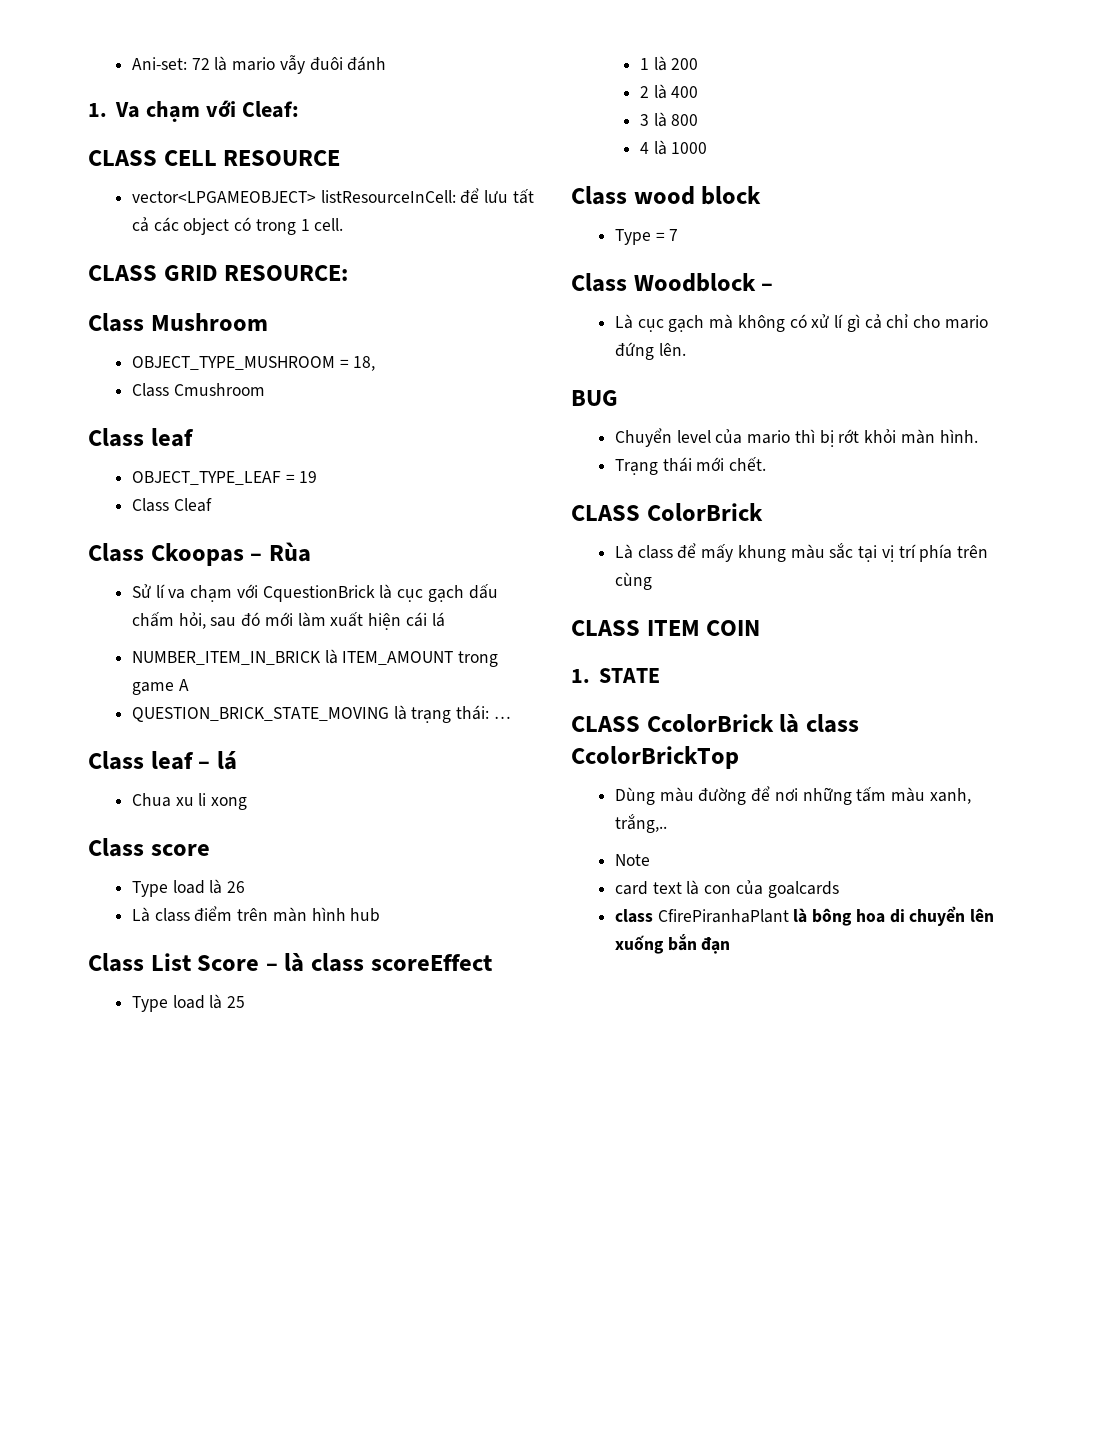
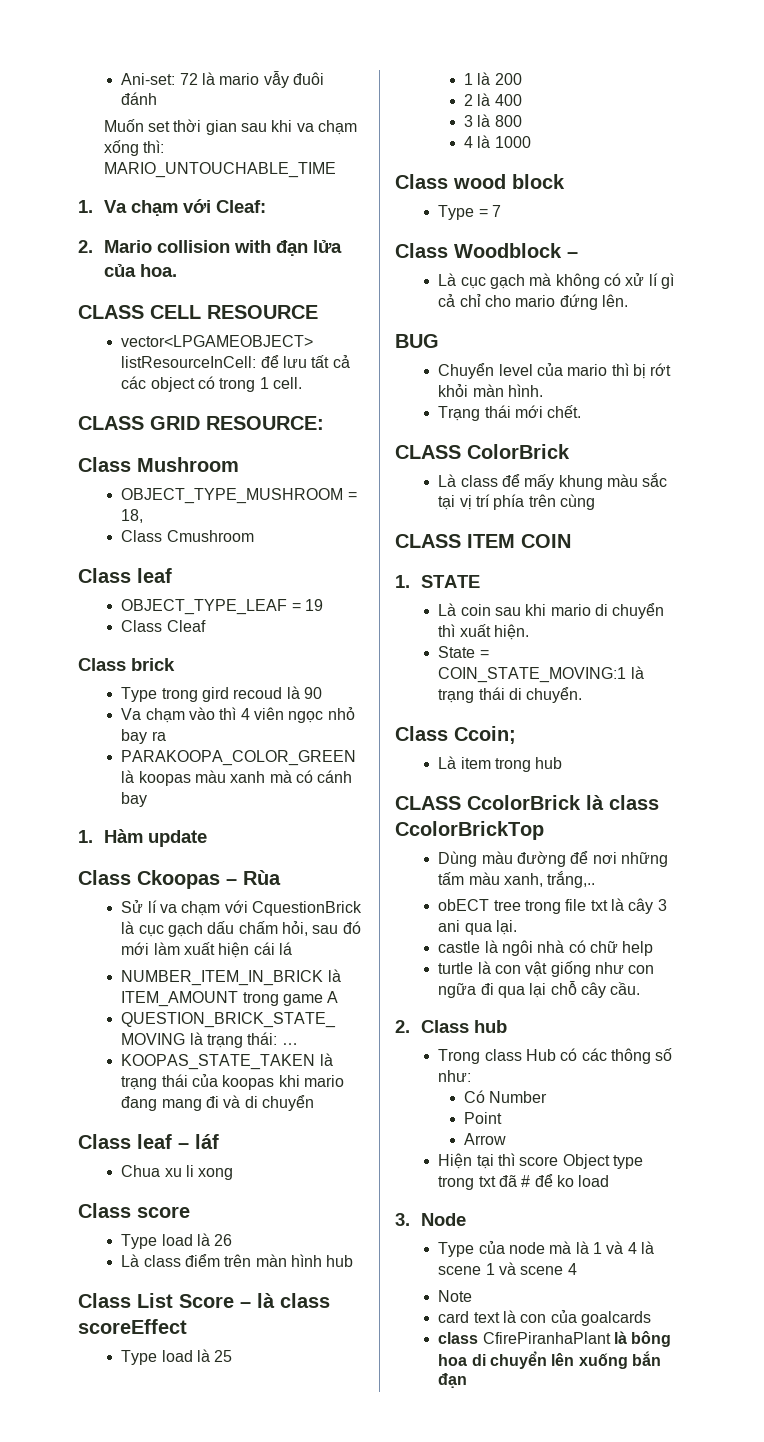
(387, 63) none -> [103,119,357,135] [103,140,165,156] [103,162,336,178] // Muốn set thời gian sau khi va chạm xống thì: MARIO_UNTOUCHABLE_TIME
(299, 109) none -> [78,240,342,256] [103,264,177,277] // 2. Mario collision with đạn lửa của hoa.
(212, 505) none -> [78,658,175,671] [121,686,322,702] [121,707,355,723] [121,729,166,744] [121,750,357,766] [121,770,353,786] [121,792,148,807] [78,829,207,847] // Class brick // Type trong gird recoud là 90 // Va chạm vào thì 4 viên ngọc nhỏ bay ra // PARAKOOPA_COLOR_GREEN là koopas màu xanh mà có cánh bay // 1. Hàm update
(511, 717) none -> [121,1053,333,1070] [121,1074,344,1090] [121,1095,314,1111] // KOOPAS_STATE_TAKEN là trạng thái của koopas khi mario đang mang đi và di chuyển
[216,751,237,770] lá -> [195,1134,219,1149] láf
(660, 675) none -> [438,603,665,619] [438,624,529,640] [438,646,489,658] [438,666,644,683] [438,687,583,703] [395,726,516,744] [438,756,563,772] // Là coin sau khi mario di chuyển thì xuất hiện. // State = COIN_STATE_MOVING:1 là trạng thái di chuyển. // Class Ccoin; // Là item trong hub
(668, 823) none -> [438,898,667,914] [438,920,517,935] [438,940,654,956] [438,961,655,977] [438,981,641,998] [395,1020,507,1033] [438,1048,673,1064] [438,1070,472,1082] [463,1090,548,1103] [463,1112,502,1124] [463,1133,506,1145] [438,1153,643,1169] [438,1174,610,1190] [395,1213,466,1226] [438,1241,654,1257] [438,1262,577,1275] // obECT tree trong file txt là cây 3 ani qua lại. // castle là ngôi nhà có chữ help // turtle là con vật giống như con ngữa đi qua lại chỗ cây cầu. // 2. Class hub // Trong class Hub có các thông số như: // Có Number // Point // Arrow // Hiện tại thì score Object type trong txt đã # để ko load // 3. Node // Type của node mà là 1 và 4 là scene 1 và scene 4

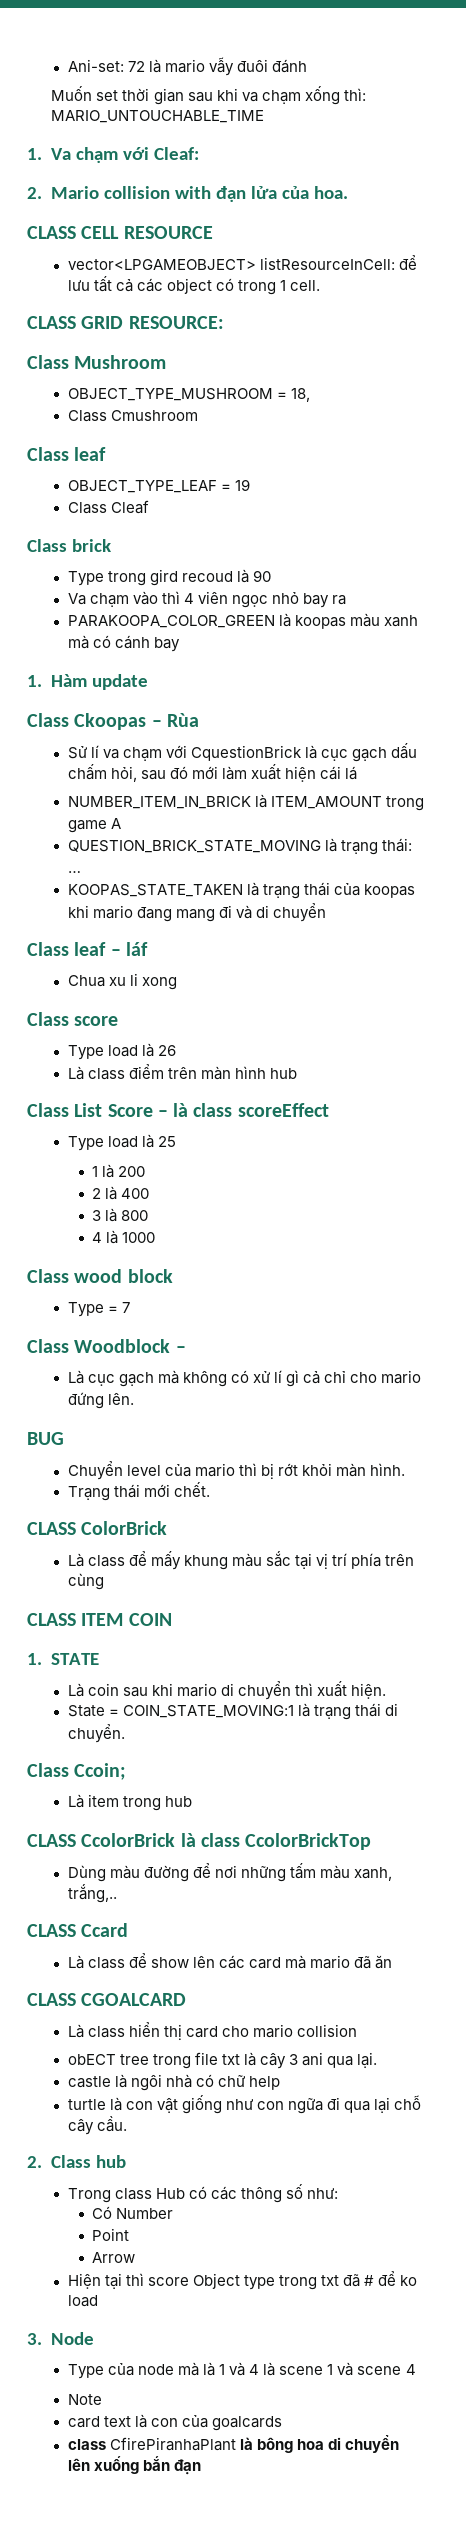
(596, 879) none -> [27,1923,129,1937] [67,1953,393,1969] [27,1993,187,2006] [67,2022,358,2041] // CLASS Ccard // Là class để show lên các card mà mario đã ăn // CLASS CGOALCARD // Là class hiển thị card cho mario collision

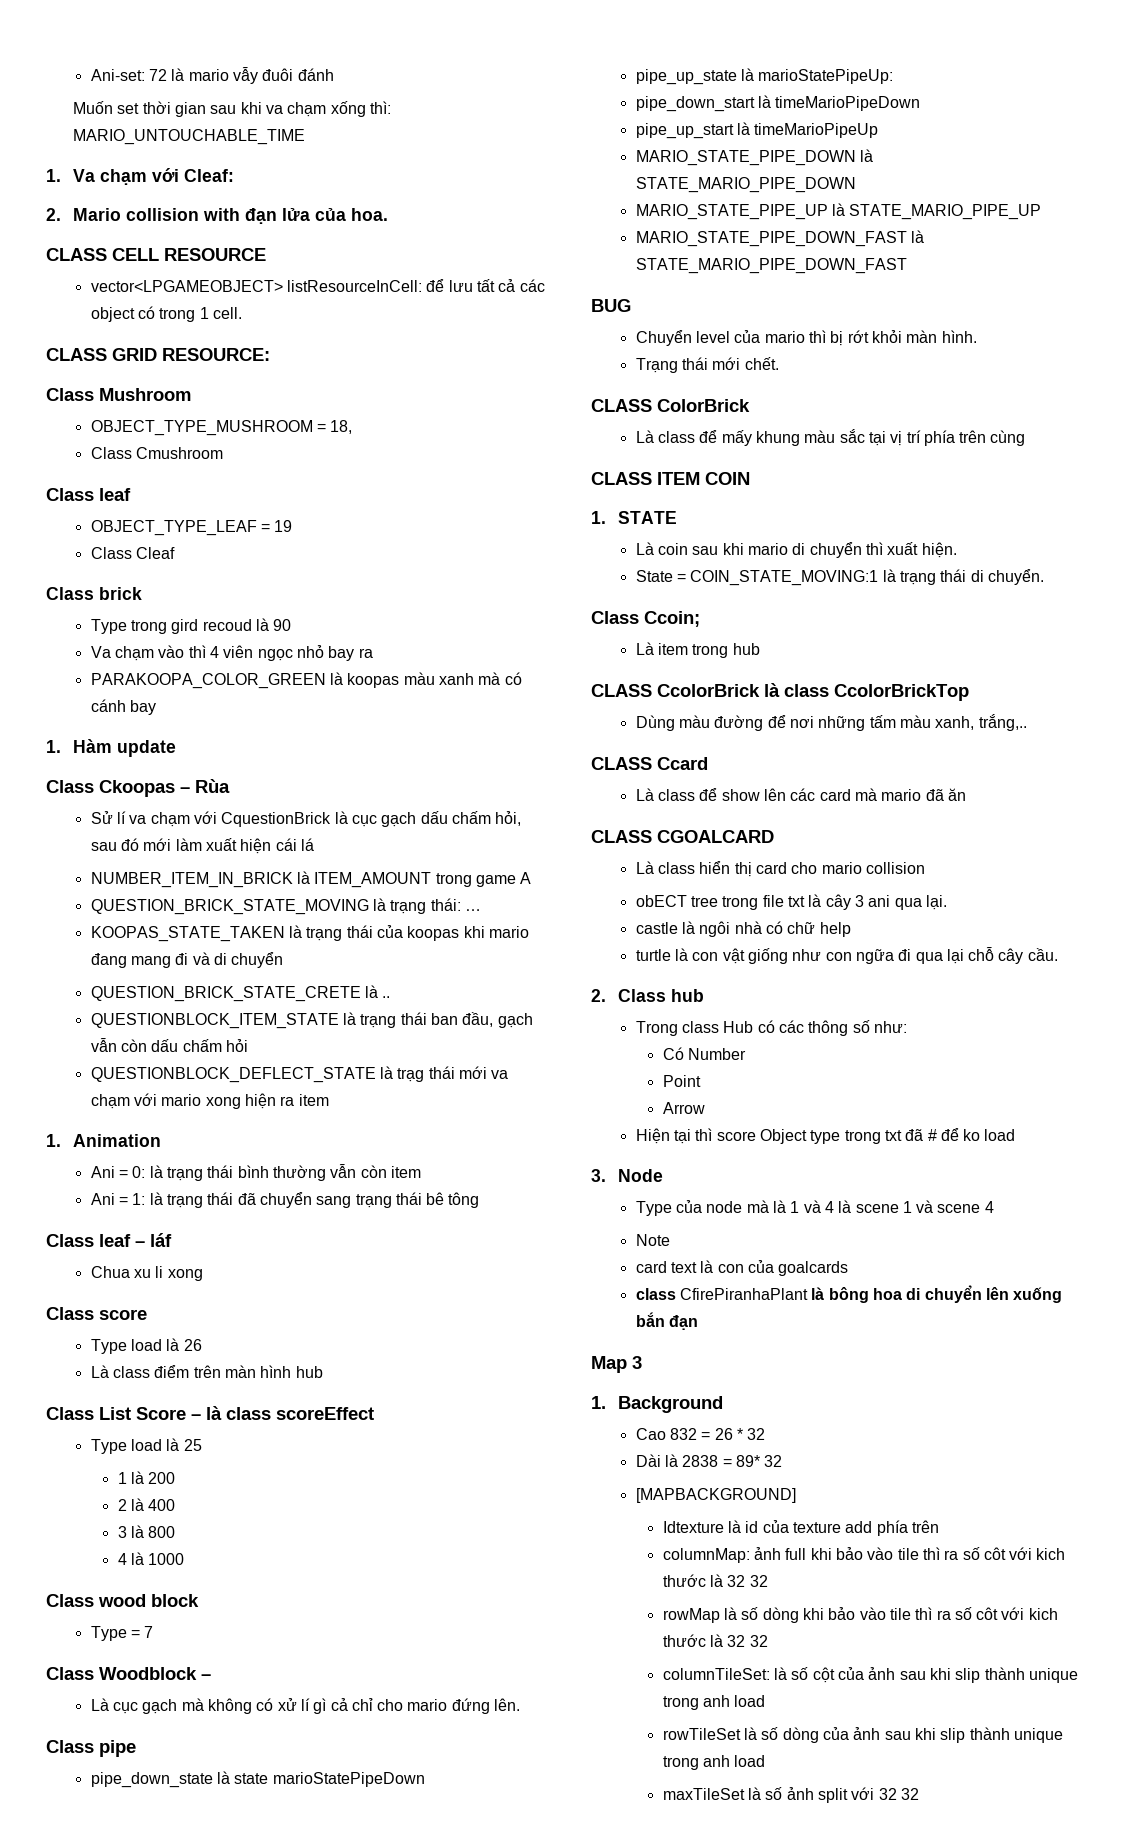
(327, 912) none -> [90,985,391,1002] [90,1012,533,1029] [90,1038,248,1052] [90,1066,509,1083] [90,1093,329,1109] [46,1134,162,1147] [90,1164,421,1181] [90,1192,480,1208] // QUESTION_BRICK_STATE_CRETE là .. // QUESTIONBLOCK_ITEM_STATE là trạng thái ban đầu, gạch vẫn còn dấu chấm hỏi // QUESTIONBLOCK_DEFLECT_STATE là trạg thái mới va chạm với mario xong hiện ra item // 1. Animation // Ani = 0: là trạng thái bình thường vẫn còn item // Ani = 1: là trạng thái đã chuyển sang trạng thái bê tông
(134, 1398) none -> [46,1740,136,1757] [90,1771,425,1788] [635,68,894,85] [635,95,921,112] [635,122,879,139] [635,149,873,166] [635,177,856,193] [635,203,1042,220] [635,230,924,247] [635,258,907,274] // Class pipe // pipe_down_state là state marioStatePipeDown // pipe_up_state là marioStatePipeUp: // pipe_down_start là timeMarioPipeDown // pipe_up_start là timeMarioPipeUp // MARIO_STATE_PIPE_DOWN là STATE_MARIO_PIPE_DOWN // MARIO_STATE_PIPE_UP là STATE_MARIO_PIPE_UP // MARIO_STATE_PIPE_DOWN_FAST là STATE_MARIO_PIPE_DOWN_FAST
(202, 2467) none -> [591,1356,642,1373] [591,1396,724,1413] [635,1428,766,1440] [635,1454,783,1467] [635,1488,796,1503] [662,1520,939,1536] [662,1547,1066,1563] [662,1574,768,1587] [662,1607,1058,1623] [662,1634,768,1647] [662,1667,1078,1683] [662,1695,766,1710] [662,1727,1063,1743] [662,1755,766,1770] [662,1787,919,1803] // Map 3 // 1. Background // Cao 832 = 26 * 32 // Dài là 2838 = 89* 32 // [MAPBACKGROUND] // Idtexture là id của texture add phía trên // columnMap: ảnh full khi bảo vào tile thì ra số côt với kich thước là 32 32 // rowMap là số dòng khi bảo vào tile thì ra số côt với kich thước là 32 32 // columnTileSet: là số cột của ảnh sau khi slip thành unique trong anh load // rowTileSet là số dòng của ảnh sau khi slip thành unique trong anh load // maxTileSet là số ảnh split với 32 32

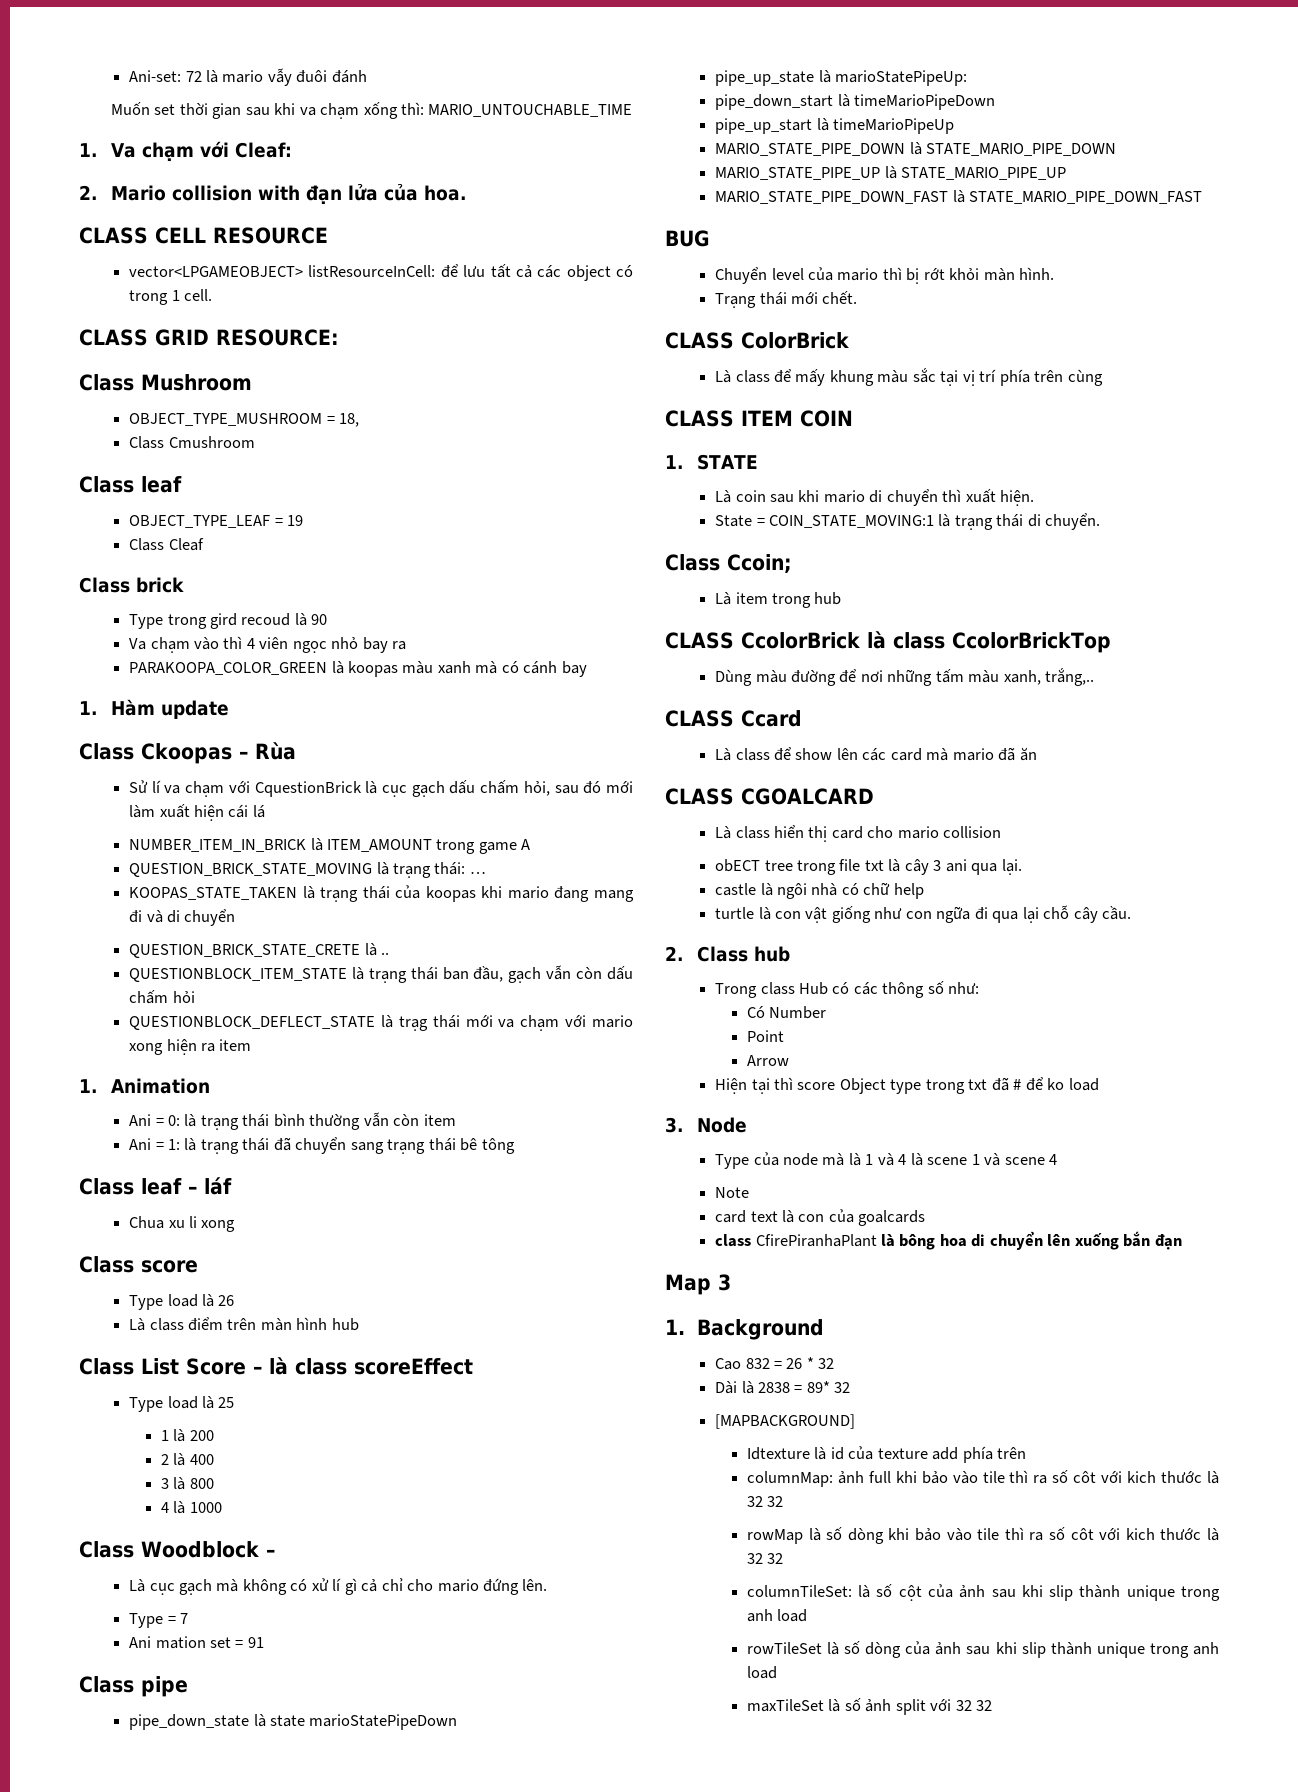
[46,1594,199,1607] [90,1626,154,1641] // Class wood block // Type = 7 -> (222, 1507) none
(521, 1704) none -> [129,1613,188,1628] [129,1636,264,1649] // Type = 7 // Ani mation set = 91

